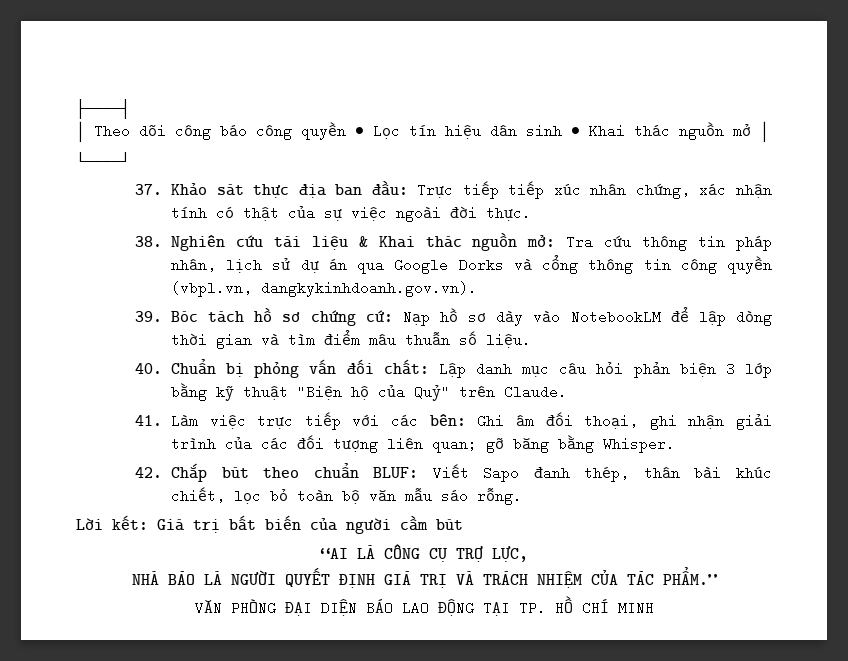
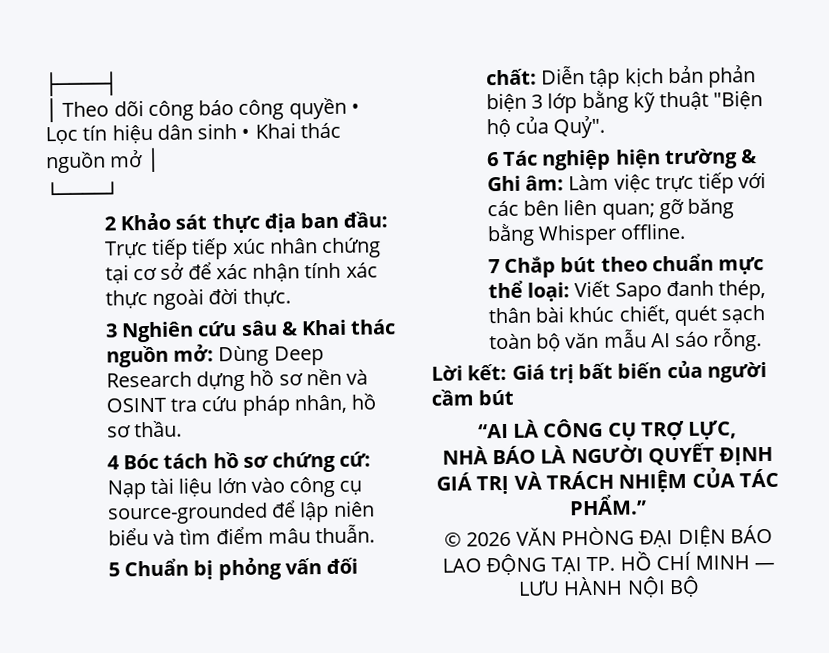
[135,184,163,195] 37. -> [103,216,116,231] 2
[635,183,772,199] [170,206,387,221] chứng, xác nhận tính có thật của sự việc -> [321,237,382,259] [104,262,378,284] [104,290,148,309] chứng tại cơ sở để xác nhận tính xác thực
[135,236,163,247] 38. -> [104,323,118,338] 3
[273,236,348,250] tài liệu -> [240,320,278,336] sâu
[566,235,773,251] [170,255,773,274] [170,281,477,297] [135,311,163,322] Tra cứu thông tin pháp nhân, lịch sử dự án qua Google Dorks và cổng thông tin công quyền (vbpl.vn, dangkykinhdoanh.gov.vn). // 39. -> [218,345,324,367] [105,368,369,392] [105,393,377,416] [106,420,183,438] [106,455,120,470] Dùng Deep Research dựng hồ sơ nền và OSINT tra cứu pháp nhân, hồ sơ thầu. // 4
[439,307,772,326] [170,330,531,349] [135,363,163,374] hồ sơ dày vào NotebookLM để lập dòng thời gian và tìm điểm mâu thuẫn số liệu. // 40. -> [150,476,363,498] [106,500,375,525] [107,524,376,546] [107,562,120,577] tài liệu lớn vào công cụ source-grounded để lập niên biểu và tìm điểm mâu thuẫn. // 5
[438,362,624,378] Lập danh mục câu hỏi -> [541,65,704,90] Diễn tập kịch bản
[413,385,567,401] [135,415,163,426] Quỷ" trên Claude. // 41. -> [553,115,606,139] [486,148,758,171] [486,175,565,192] Quỷ". // 6 Tác nghiệp hiện trường & Ghi âm:
[429,412,772,430] [170,435,378,453] bên: Ghi âm đối thoại, ghi nhận giải trình của các đối tượng -> [523,200,560,216] bên
[602,437,675,453] [135,467,163,478] Whisper. // 42. -> [538,222,687,246] [487,259,500,274] Whisper offline. // 7
[373,467,419,478] BLUF: -> [718,257,765,275] [487,280,571,302] mực thể loại:
[233,489,288,504] lọc bỏ -> [673,305,766,327] quét sạch
(432, 494) none -> [650,333,671,348] AI
(718, 576) none -> [444,531,512,547] © 2026
(654, 608) none -> [754,562,776,570] [518,575,700,598] — LƯU HÀNH NỘI BỘ

